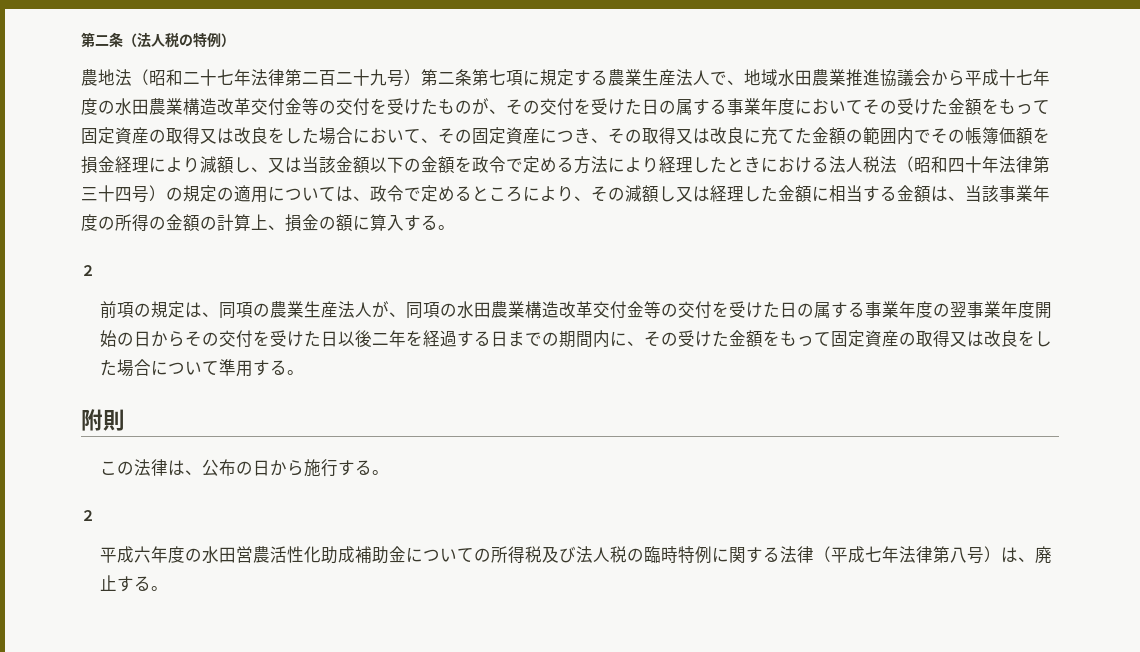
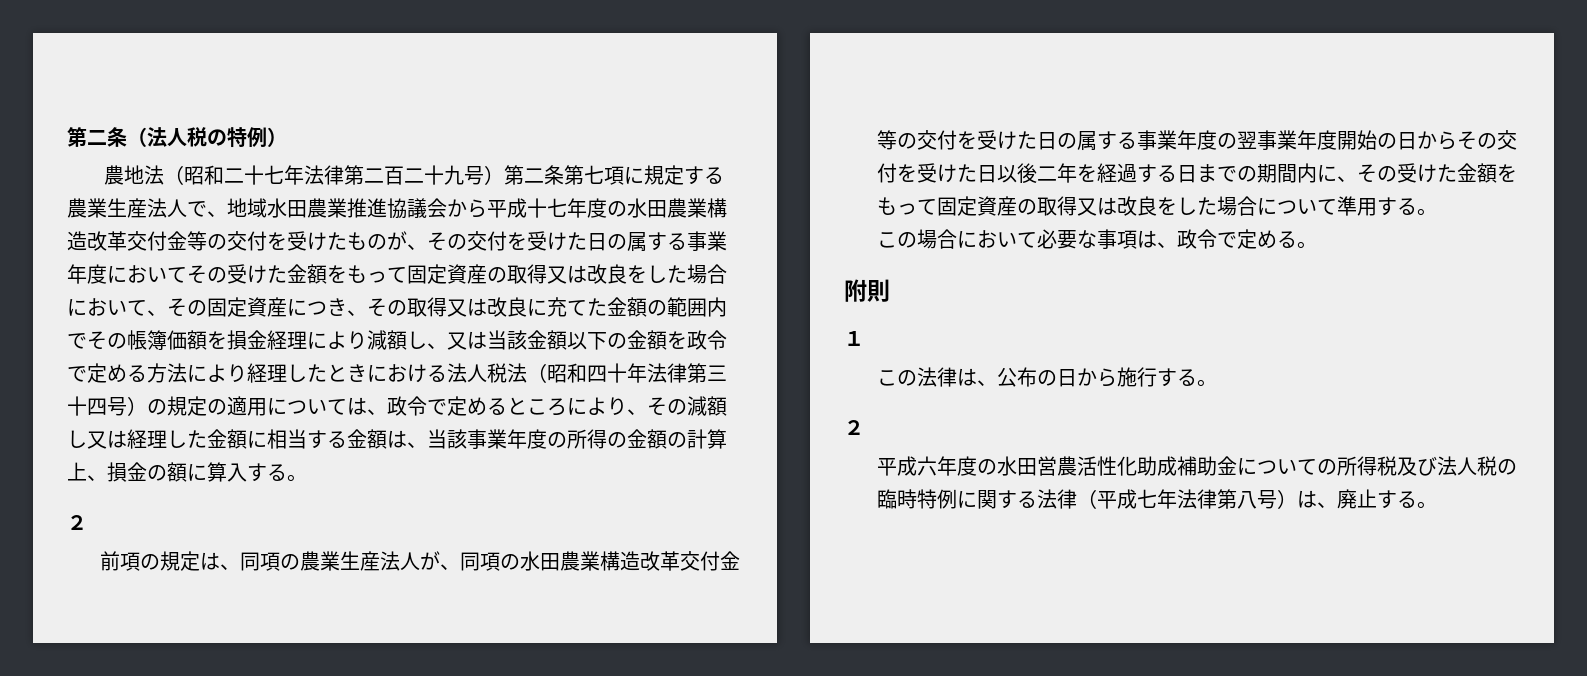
(304, 372) none -> [877,229,1318,249] // この場合において必要な事項は、政令で定める。
(125, 420) none -> [844,331,864,346] // １

